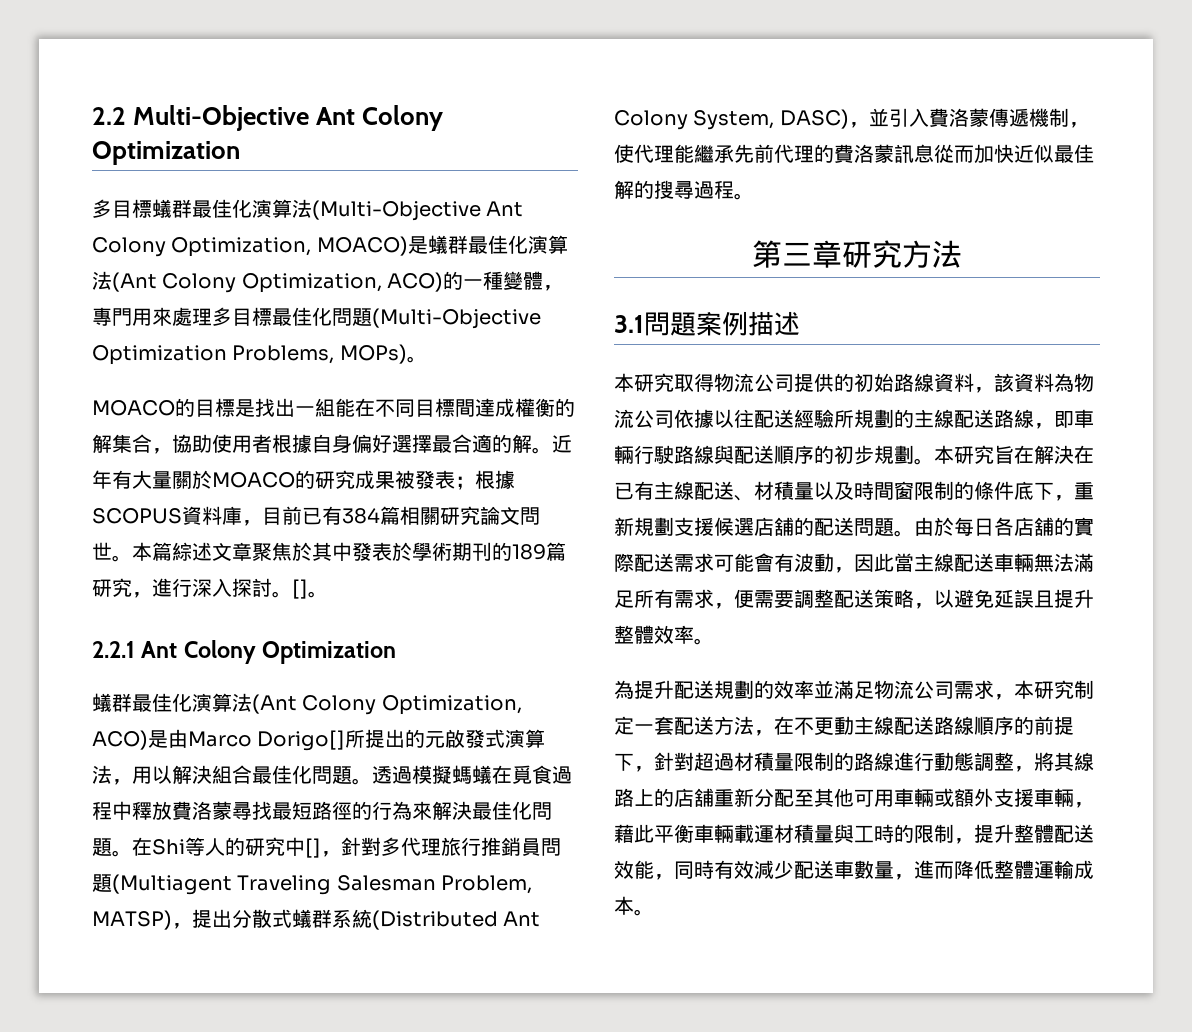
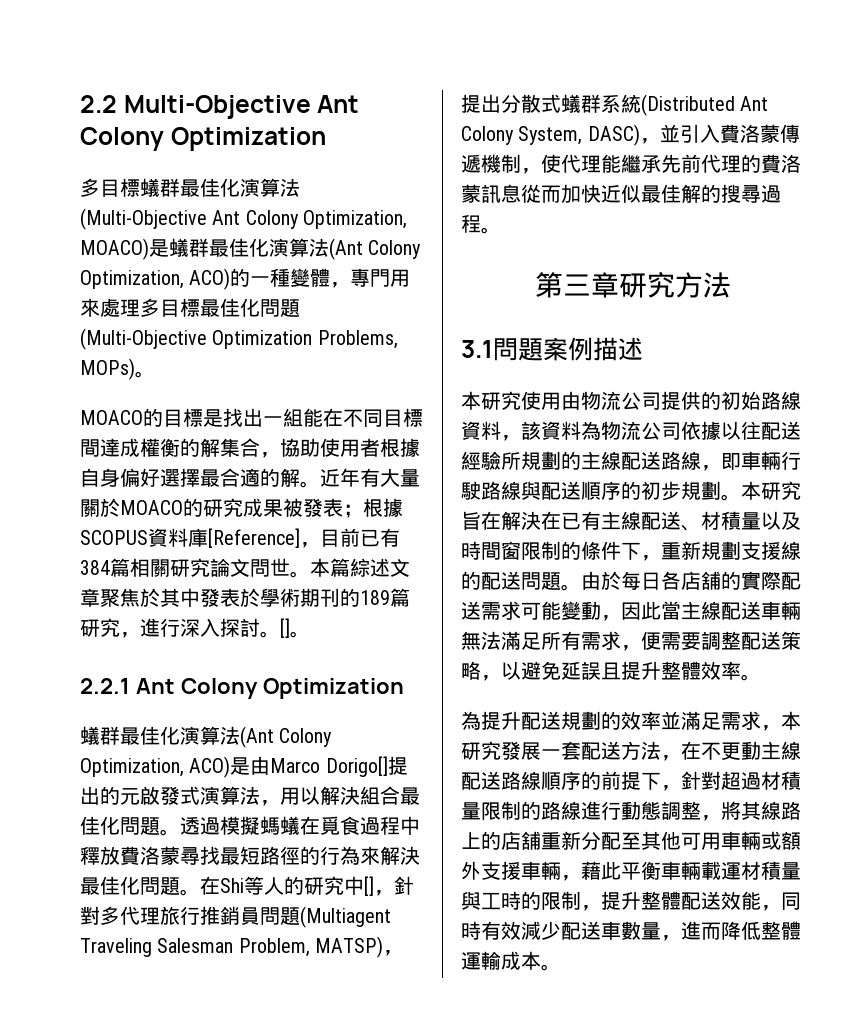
(242, 515) none -> [208,528,300,548] [Reference]
[345,730,366,748] 所 -> (388, 766) none
[674,373,714,392] 取得 -> [521,391,581,410] 使用由
[1014,481,1034,500] 底 -> (621, 550) none
[714,517,794,536] 候選店舖 -> [781,541,801,560] 線
[754,553,814,572] 會有波 -> [561,601,581,620] 變
[874,680,954,699] 物流公司 -> (721, 721) none
[1074,680,1094,699] [614,716,634,735] 制定 -> [501,741,541,760] 發展

